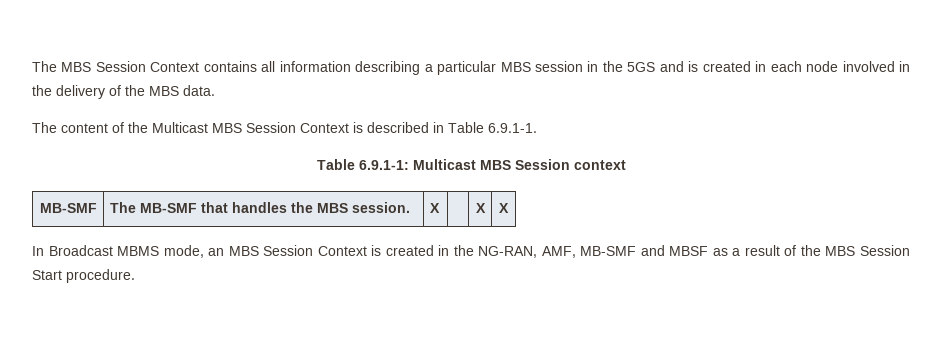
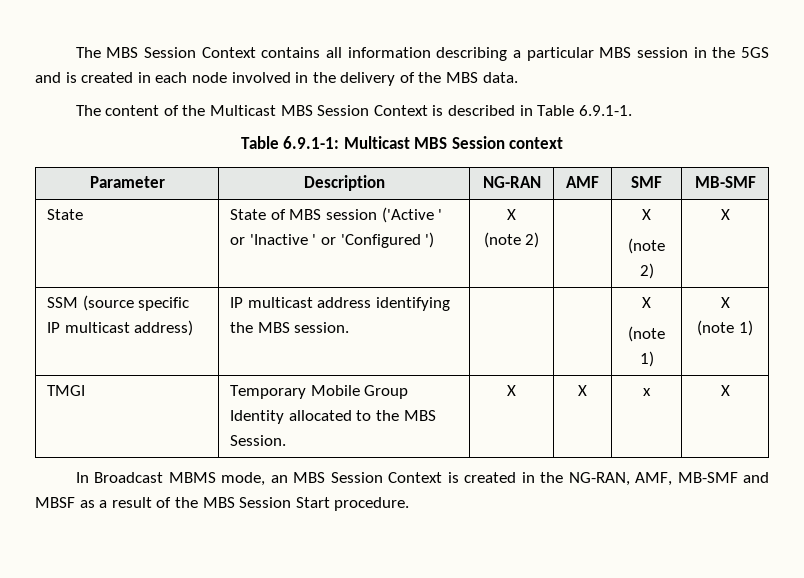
[39,203,97,213] [109,202,287,213] MB-SMF | The MB-SMF that handles -> [89,176,165,188] [303,175,385,191] [482,176,541,188] [566,176,599,188] [631,176,662,188] [694,176,756,188] [47,209,84,220] [230,207,443,223] [230,232,435,248] [507,209,516,220] [483,232,540,248] [642,209,651,220] [628,238,665,254] [639,263,654,279] [720,209,730,220] [47,295,190,311] [47,320,194,336] [230,297,450,311] Parameter | Description | NG-RAN | AMF | SMF | MB-SMF // State | State of MBS session ('Active ' or 'Inactive ' or 'Configured ') | X // (note 2) | | X // (note 2) | X // SSM (source specific IP multicast address) | IP multicast address identifying
[429,203,440,213] [475,203,486,213] X | | X -> [642,297,651,308] [628,326,665,342] [639,351,654,367] [720,297,730,308] [697,320,753,336] [47,385,86,396] [230,385,409,399] [230,410,436,424] [230,435,287,446] [507,385,516,396] [578,385,587,396] [643,388,651,396] | | X // (note 1) | X // (note 1) // TMGI | Temporary Mobile Group Identity allocated to the MBS Session. | X | X | x

